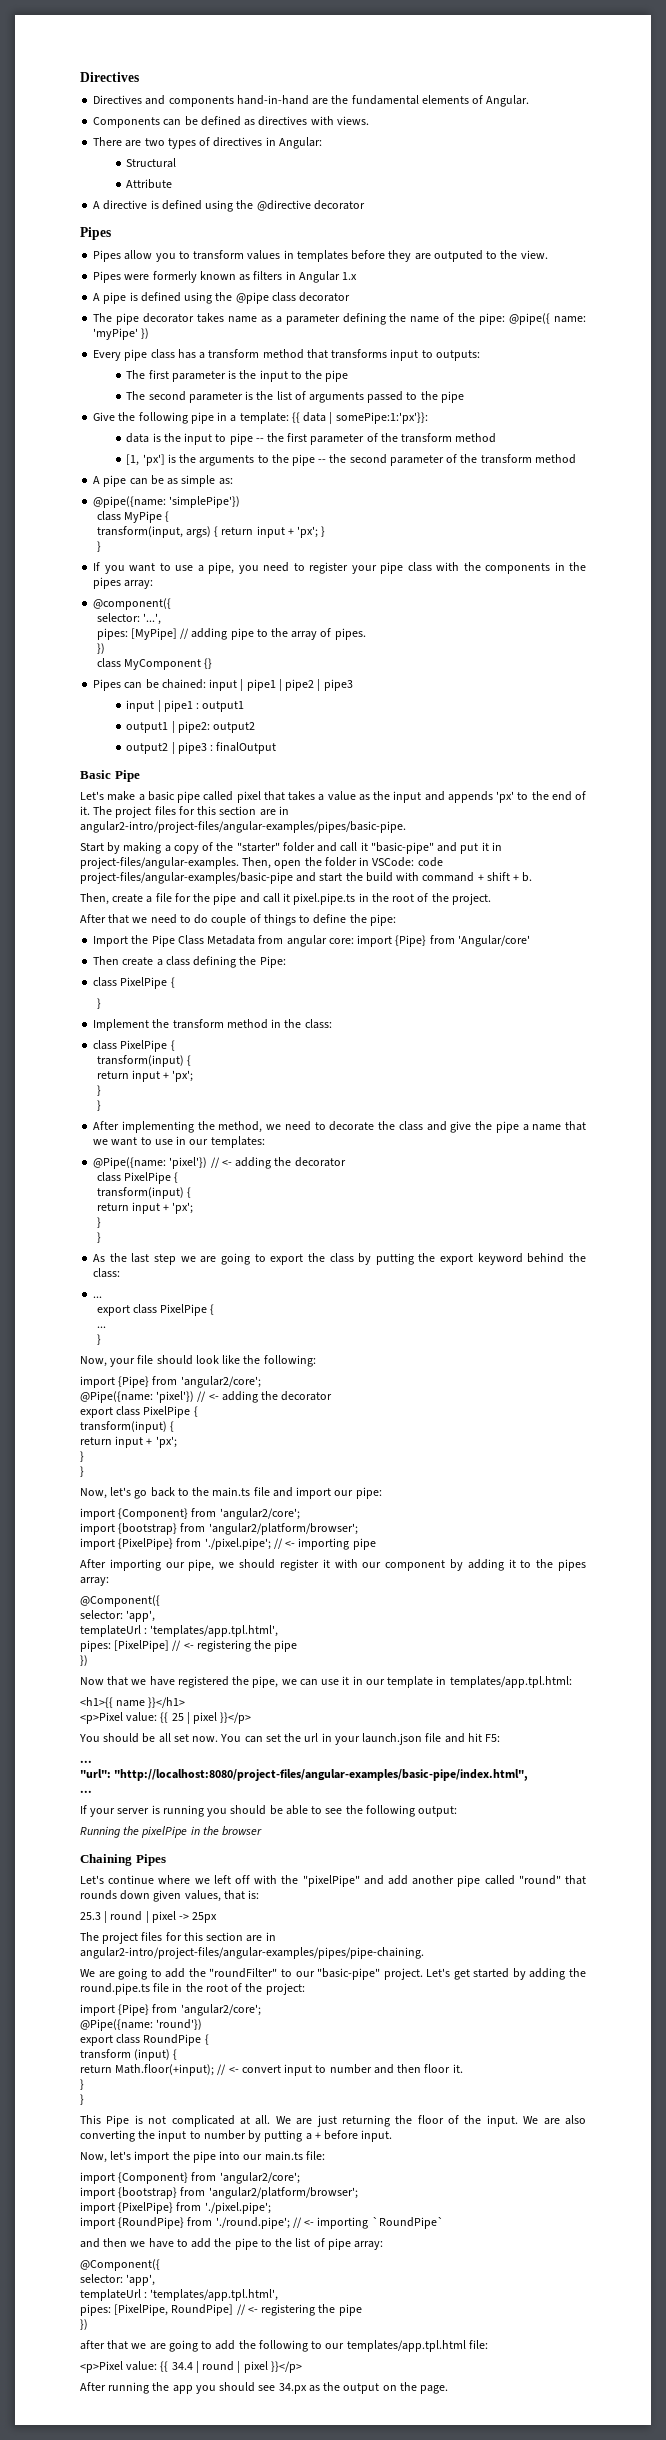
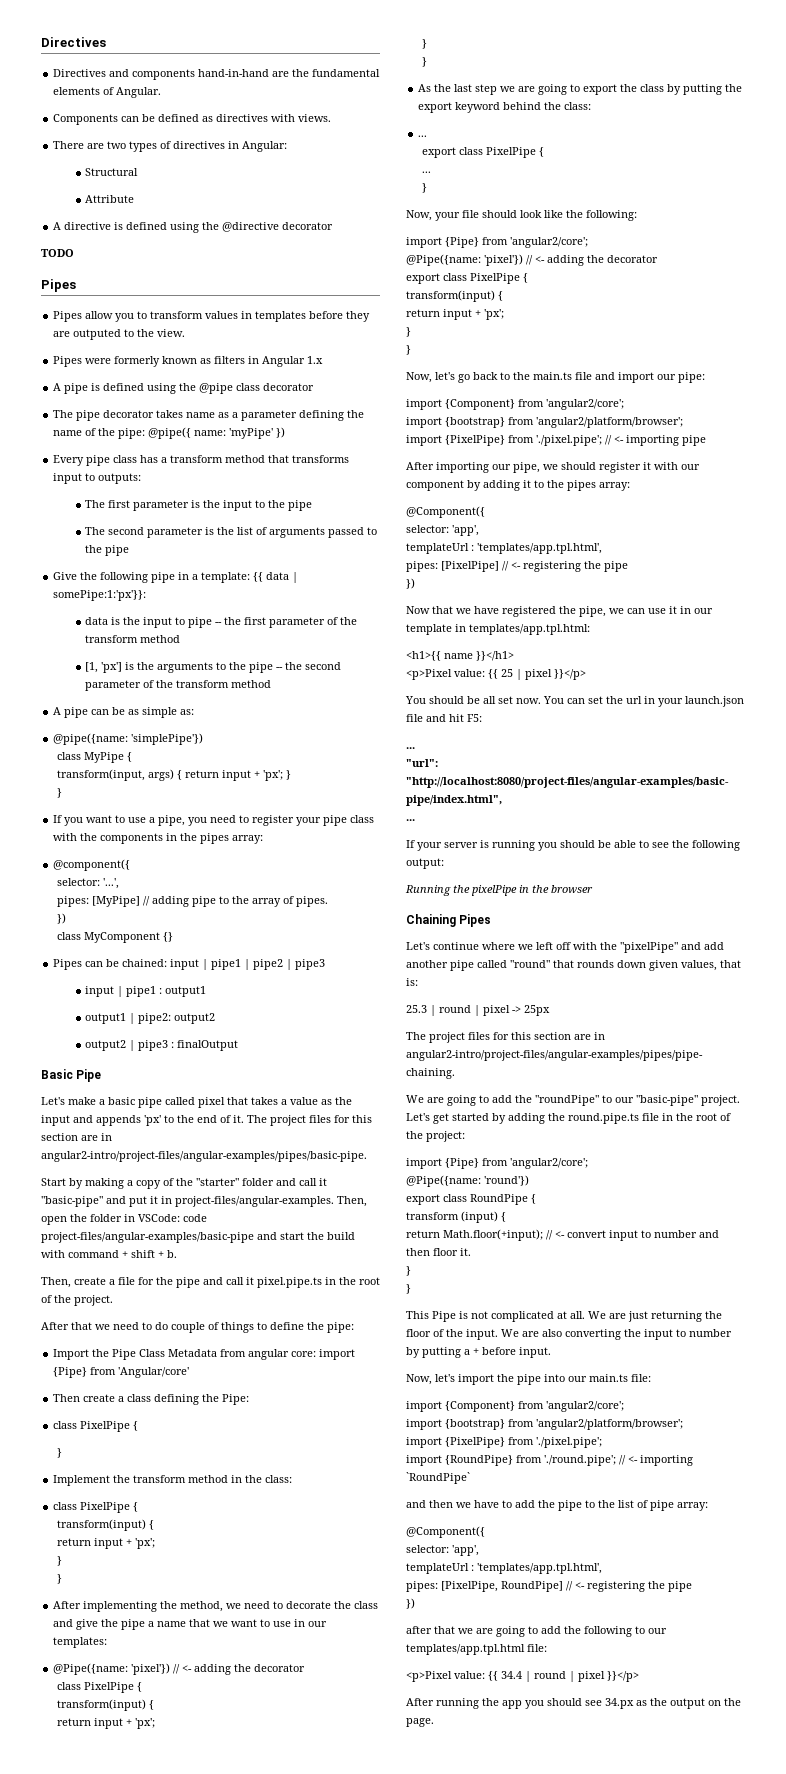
(365, 205) none -> [41,249,74,257] // TODO
[209,1968,278,1978] "roundFilter" -> [535,1095,599,1106] "roundPipe"

